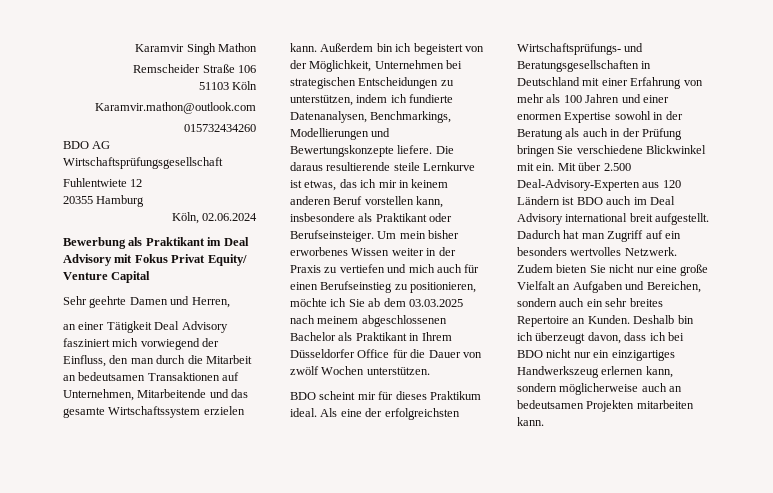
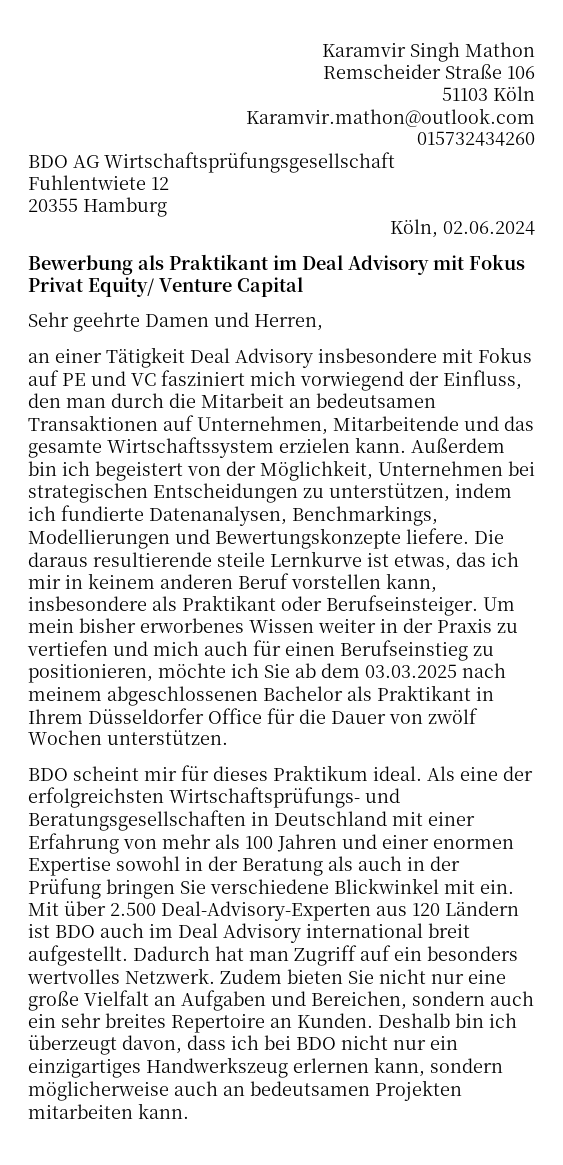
(228, 327) none -> [318,347,532,363] [28,370,156,386] insbesondere mit Fokus auf PE und VC

